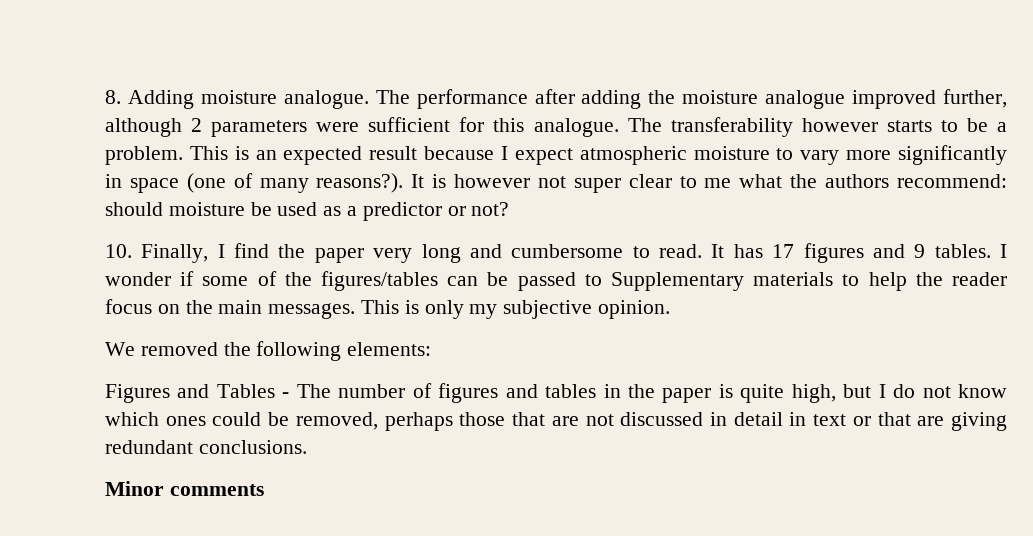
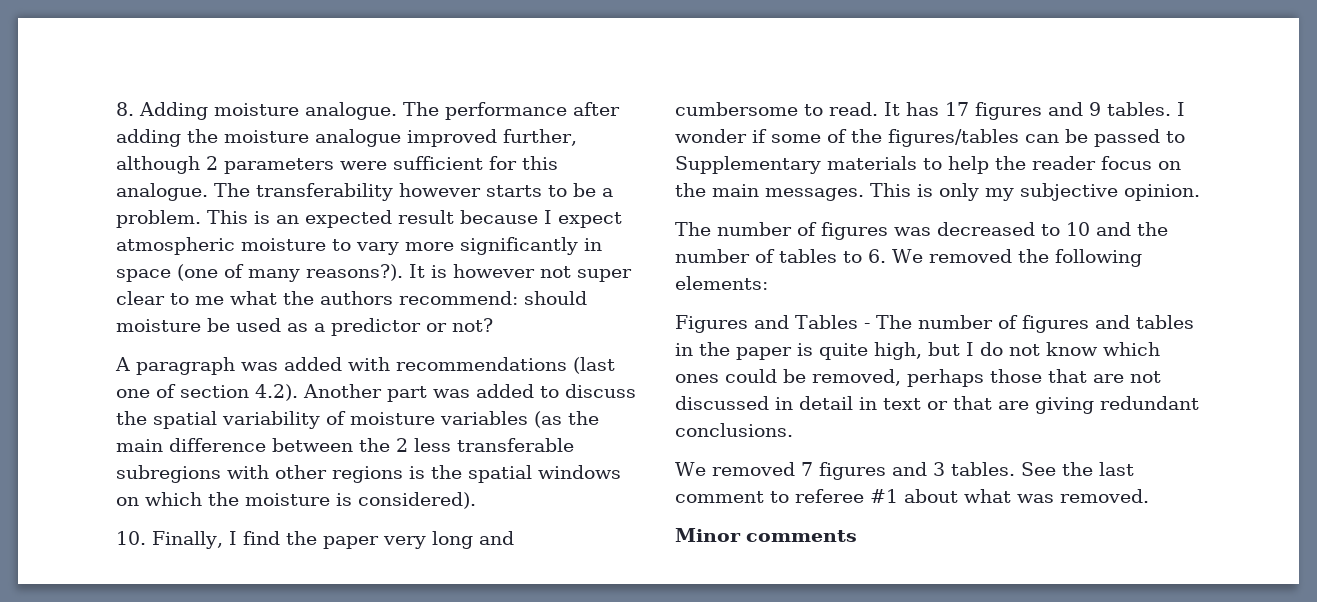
(510, 209) none -> [115,357,615,375] [116,384,636,402] [116,411,599,429] [116,438,574,452] [116,465,621,483] [116,492,476,509] // A paragraph was added with recommendations (last one of section 4.2). Another part was added to discuss the spatial variability of moisture variables (as the main difference between the 2 less transferable subregions with other regions is the spatial windows on which the moisture is considered).
(671, 309) none -> [675,222,1168,240] [675,249,886,263] The number of figures was decreased to 10 and the number of tables to 6.
(307, 447) none -> [675,462,1134,480] [675,489,1149,503] // We removed 7 figures and 3 tables. See the last comment to referee #1 about what was removed.

